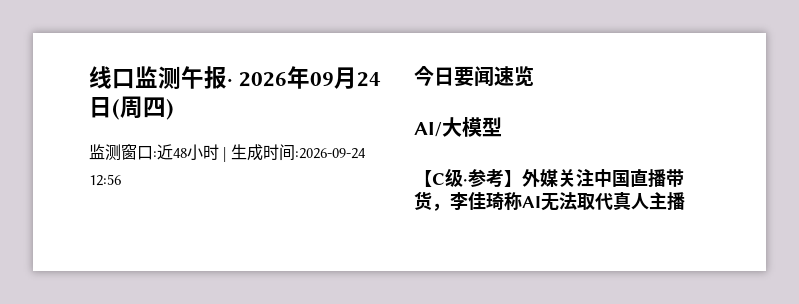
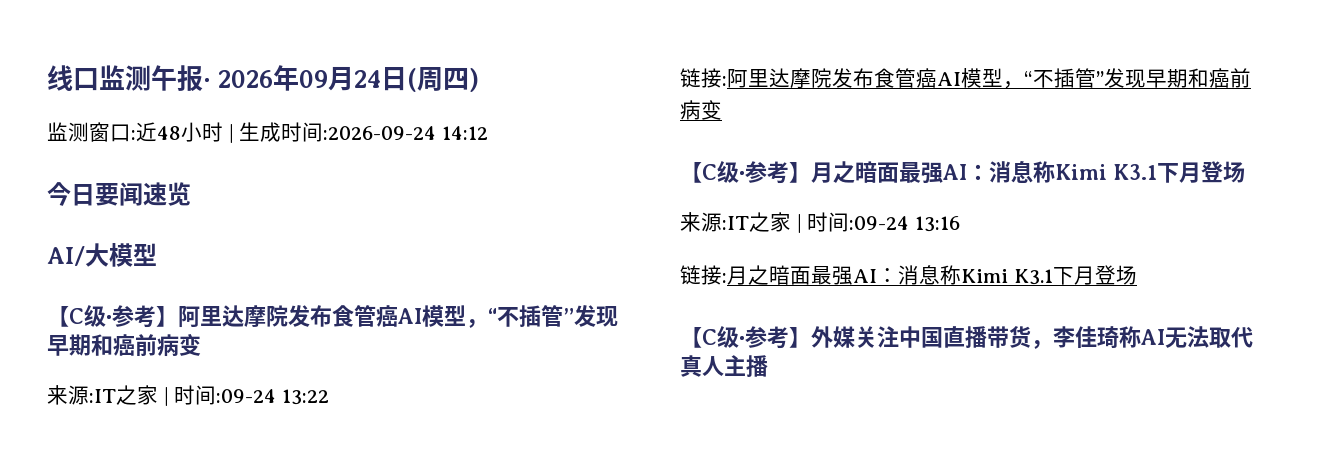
[89,174,121,186] 12:56 -> [441,126,488,140] 14:12
(502, 127) none -> [47,305,618,328] [47,333,201,357] [47,385,329,406] [680,68,1251,89] [680,100,722,120] [680,160,1245,184] [680,212,960,233] [680,265,1137,285] // 【C级·参考】阿里达摩院发布食管癌AI模型，“不插管”发现早期和癌前病变 // 来源:IT之家 | 时间:09-24 13:22 // 链接:阿里达摩院发布食管癌AI模型，“不插管”发现早期和癌前病变 // 【C级·参考】月之暗面最强AI：消息称Kimi K3.1下月登场 // 来源:IT之家 | 时间:09-24 13:16 // 链接:月之暗面最强AI：消息称Kimi K3.1下月登场

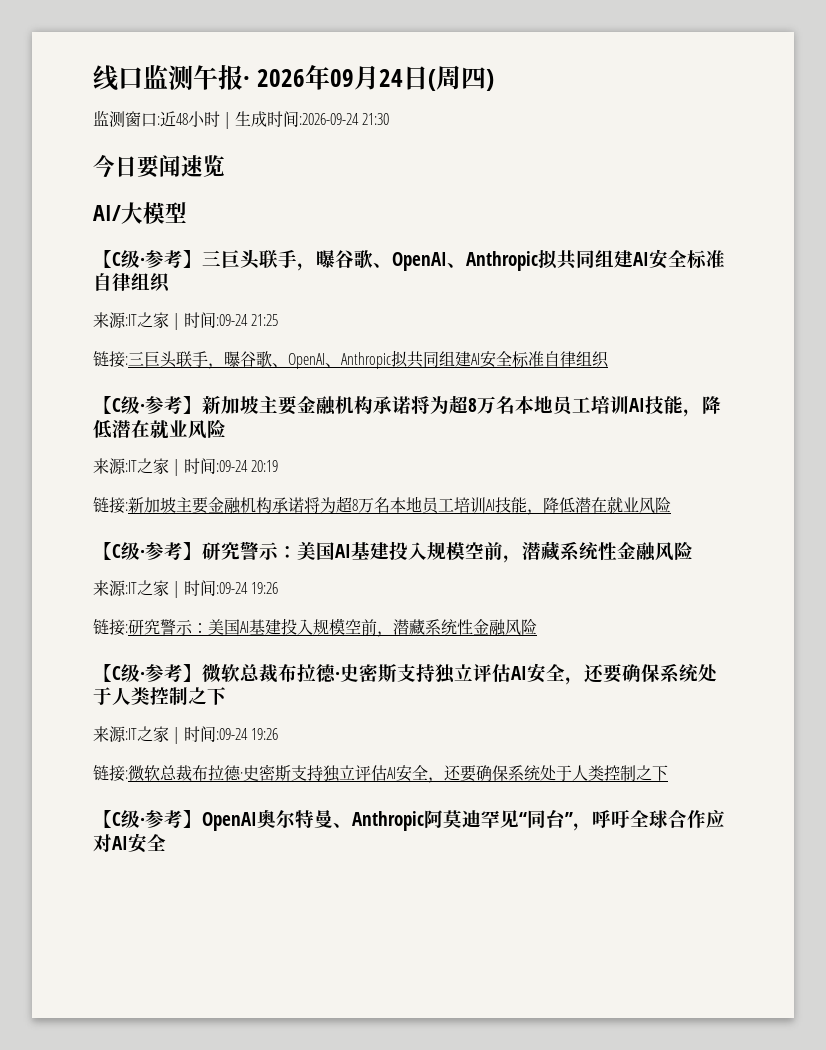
[441,126,488,140] 14:12 -> [361,113,389,125] 21:30
[178,305,618,328] [47,333,201,357] [47,385,329,406] [680,68,1251,89] [680,100,722,120] [680,160,1245,184] [680,212,960,233] [680,265,1137,285] [680,326,1253,349] [680,355,768,377] 阿里达摩院发布食管癌AI模型，“不插管”发现早期和癌前病变 // 来源:IT之家 | 时间:09-24 13:22 // 链接:阿里达摩院发布食管癌AI模型，“不插管”发现早期和癌前病变 // 【C级·参考】月之暗面最强AI：消息称Kimi K3.1下月登场 // 来源:IT之家 | 时间:09-24 13:16 // 链接:月之暗面最强AI：消息称Kimi K3.1下月登场 // 【C级·参考】外媒关注中国直播带货，李佳琦称AI无法取代真人主播 -> [202,249,725,271] [93,273,170,293] [93,312,278,330] [93,350,609,369] [93,395,721,417] [93,419,226,439] [93,458,278,476] [93,496,671,515] [93,541,693,563] [93,580,278,598] [93,618,537,637] [93,663,718,685] [93,687,226,705] [93,726,278,744] [93,764,668,783] [93,809,725,831] [93,833,166,853] 三巨头联手，曝谷歌、OpenAI、Anthropic拟共同组建AI安全标准自律组织 // 来源:IT之家 | 时间:09-24 21:25 // 链接:三巨头联手，曝谷歌、OpenAI、Anthropic拟共同组建AI安全标准自律组织 // 【C级·参考】新加坡主要金融机构承诺将为超8万名本地员工培训AI技能，降低潜在就业风险 // 来源:IT之家 | 时间:09-24 20:19 // 链接:新加坡主要金融机构承诺将为超8万名本地员工培训AI技能，降低潜在就业风险 // 【C级·参考】研究警示：美国AI基建投入规模空前，潜藏系统性金融风险 // 来源:IT之家 | 时间:09-24 19:26 // 链接:研究警示：美国AI基建投入规模空前，潜藏系统性金融风险 // 【C级·参考】微软总裁布拉德·史密斯支持独立评估AI安全，还要确保系统处于人类控制之下 // 来源:IT之家 | 时间:09-24 19:26 // 链接:微软总裁布拉德·史密斯支持独立评估AI安全，还要确保系统处于人类控制之下 // 【C级·参考】OpenAI奥尔特曼、Anthropic阿莫迪罕见“同台”，呼吁全球合作应对AI安全

